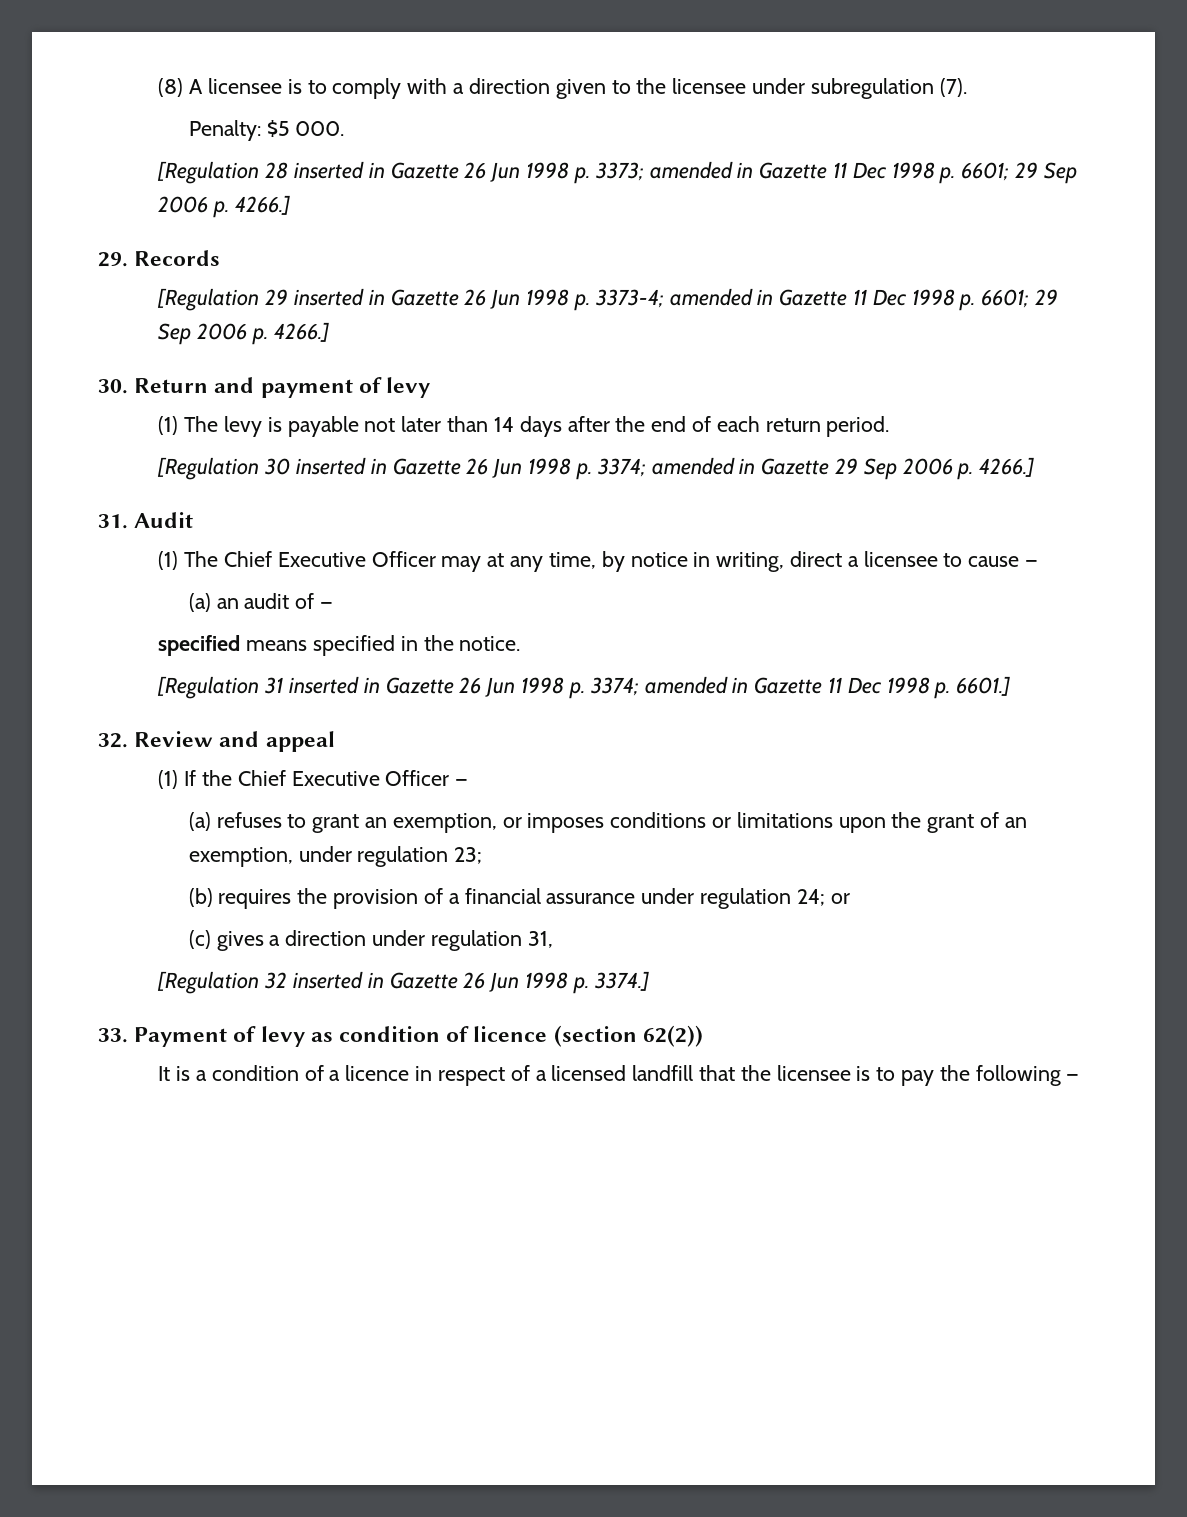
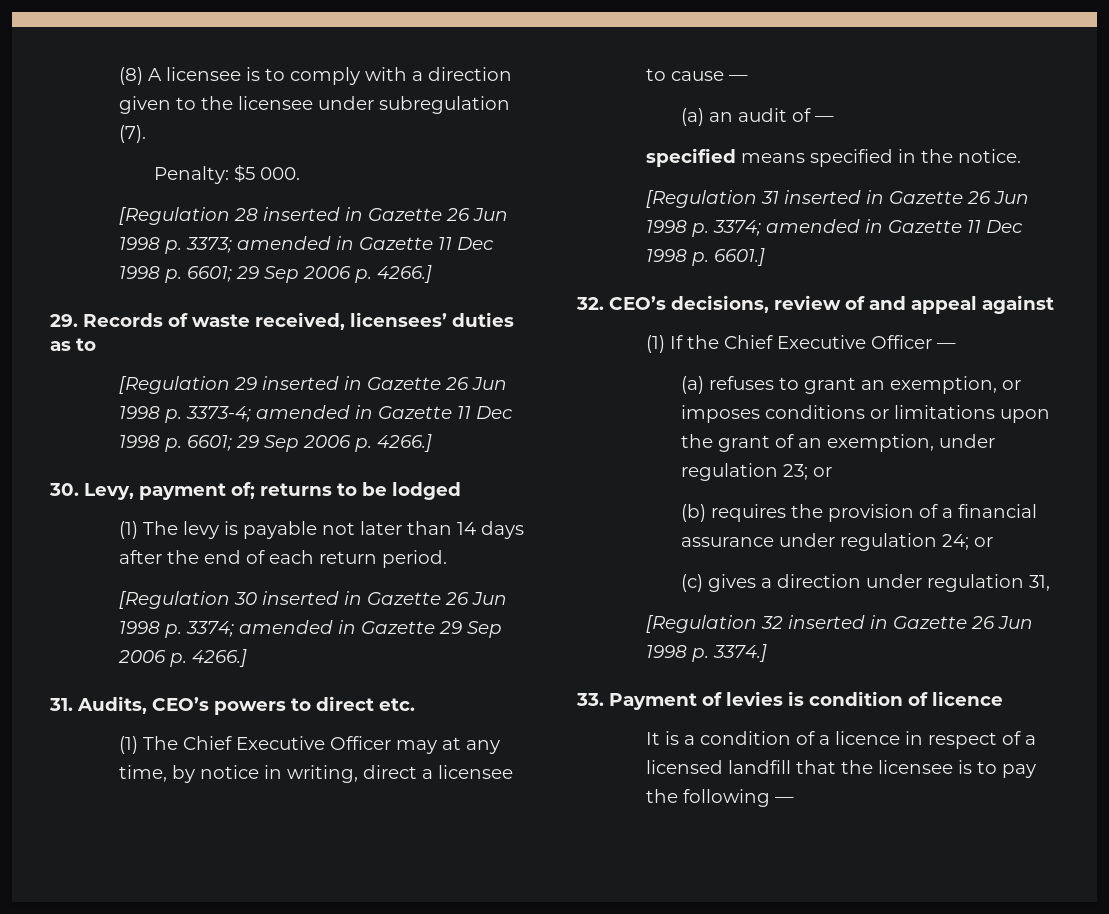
(221, 258) none -> [168,312,514,330] [50,338,96,351] of waste received, licensees’ duties as to
[134,377,431,398] Return and payment of levy -> [84,482,461,500] Levy, payment of; returns to be lodged
[134,512,194,528] Audit -> [77,696,415,715] Audits, CEO’s powers to direct etc.
[134,731,214,747] Review -> [609,295,865,313] CEO’s decisions, review of
(335, 741) none -> [982,295,1054,314] against
(483, 855) none -> [813,467,833,477] or
[260,1026,333,1047] levy as -> [726,691,804,706] levies is
[553,1025,703,1047] (section 62(2)) -> (1003, 698) none

